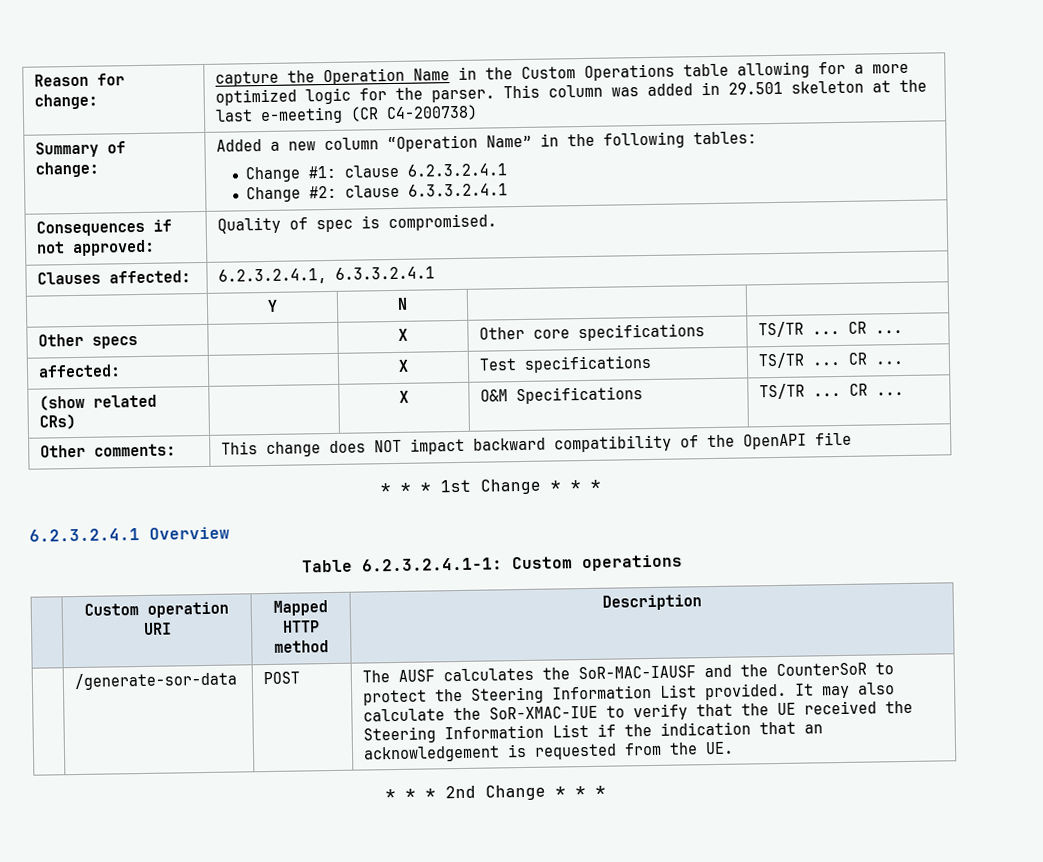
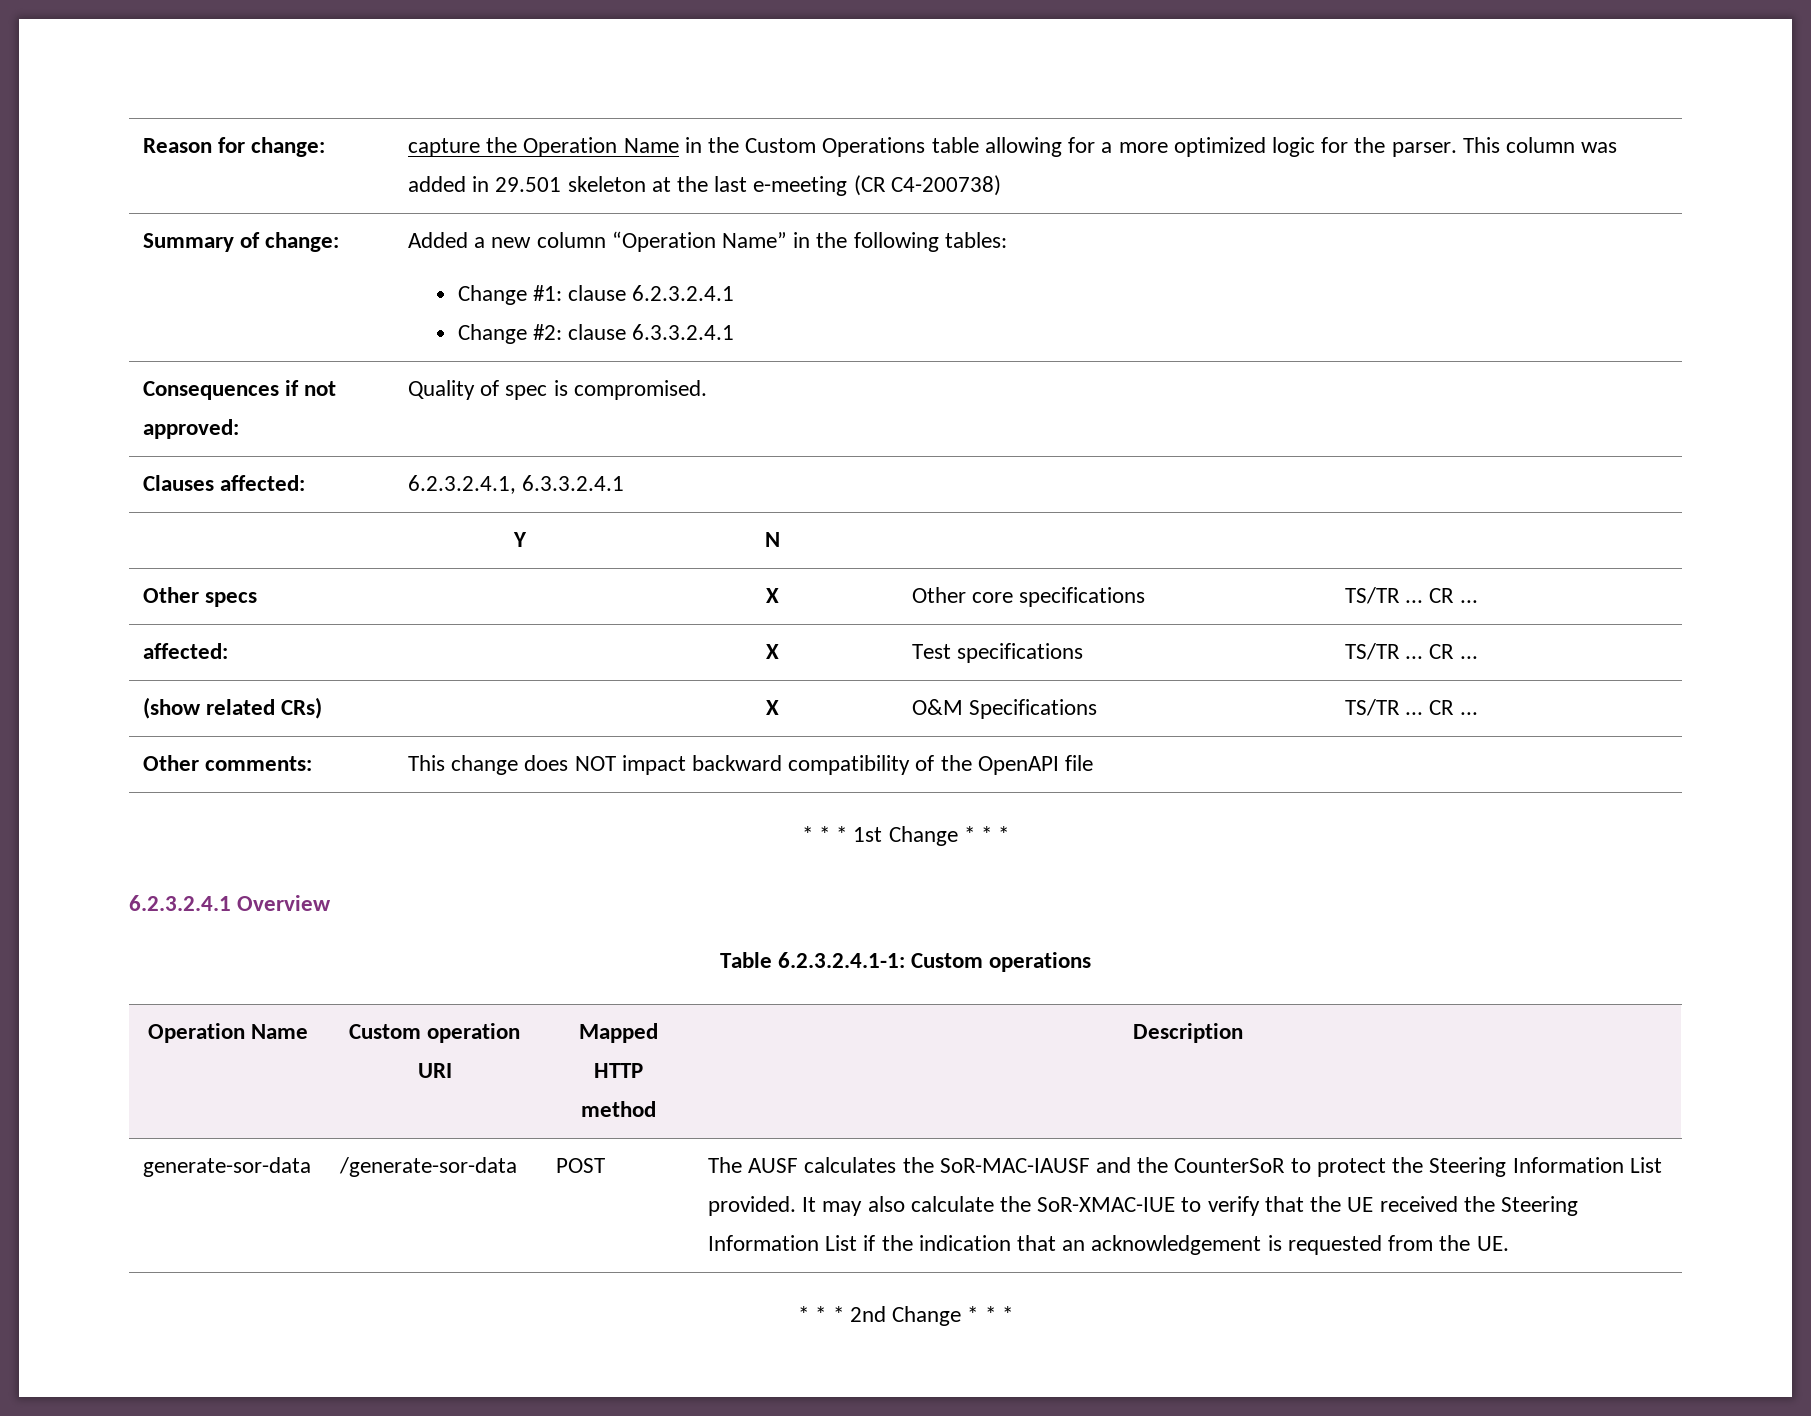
(683, 563) none -> [147,1023,309,1043] Operation Name
(702, 602) none -> [143,1157,312,1177] generate-sor-data

